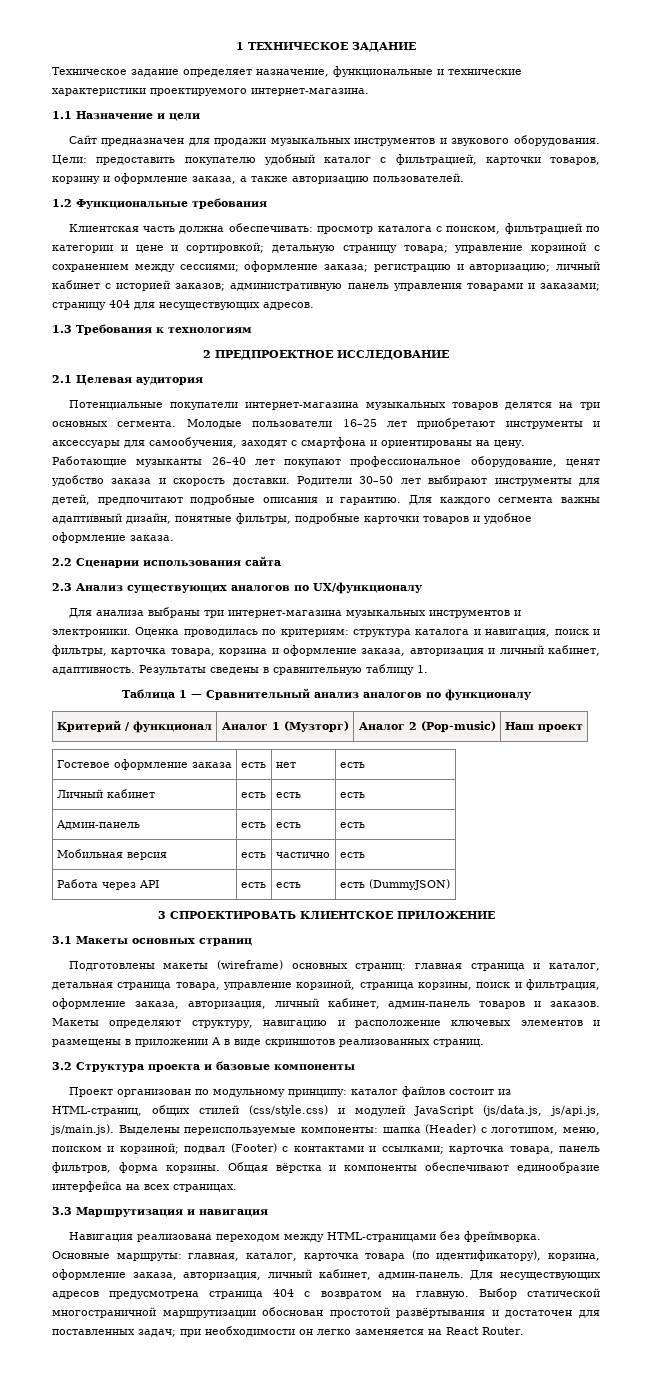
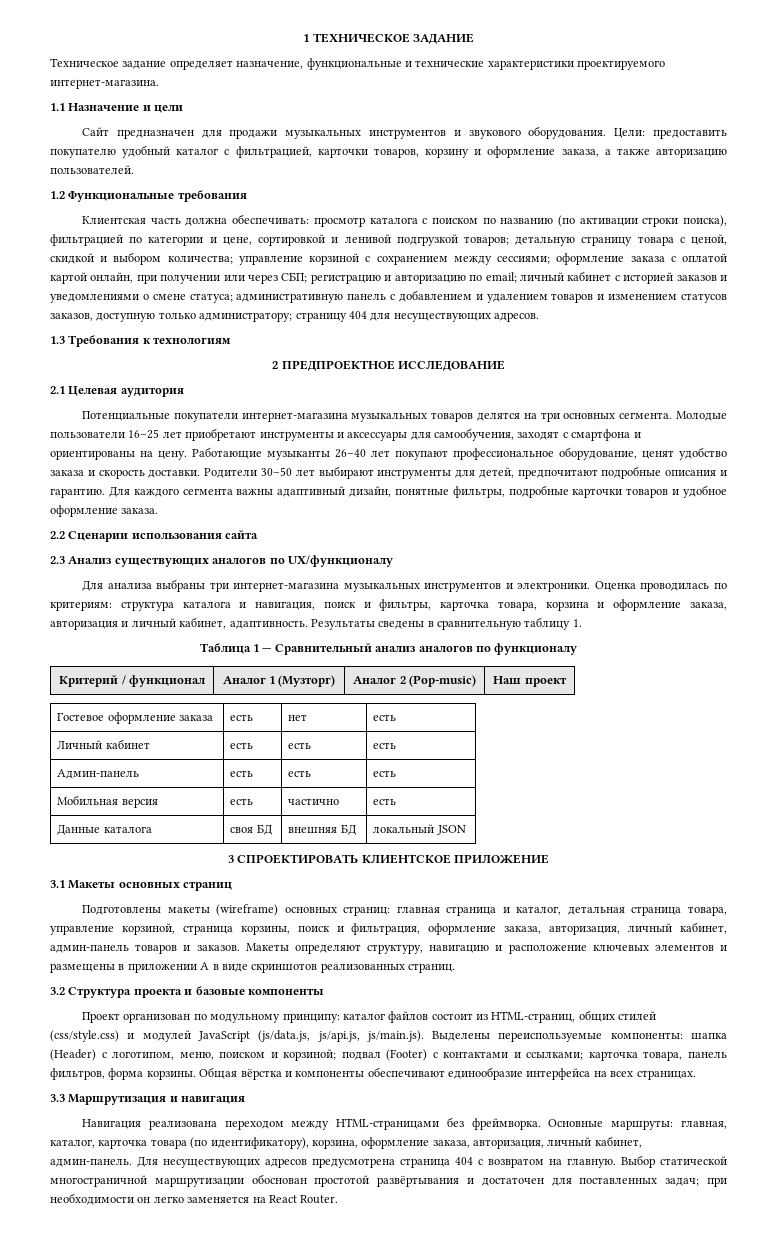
[446,223,600,234] [52,242,448,253] поиском, фильтрацией по категории и цене и сортировкой; детальную страницу товара; -> [431,215,728,227] [50,234,727,246] [50,252,233,265] поиском по названию (по активации строки поиска), фильтрацией по категории и цене, сортировкой и ленивой подгрузкой товаров; детальную страницу товара с ценой, скидкой и выбором количества;
[324,261,600,272] [52,280,600,291] заказа; регистрацию и авторизацию; личный кабинет с историей заказов; административную панель управления товарами и заказами; -> [630,253,728,262] [50,271,727,284] [50,290,727,303] [50,312,293,322] заказа с оплатой картой онлайн, при получении или через СБП; регистрацию и авторизацию по email; личный кабинет с историей заказов и уведомлениями о смене статуса; административную панель с добавлением и удалением товаров и изменением статусов заказов, доступную только администратору;
[56,879,159,890] [240,882,266,888] [275,882,301,888] [339,879,450,890] Работа через API | есть | есть | есть (DummyJSON) -> [57,824,152,835] [230,824,272,835] [288,824,356,835] [373,824,466,835] Данные каталога | своя БД | внешняя БД | локальный JSON

